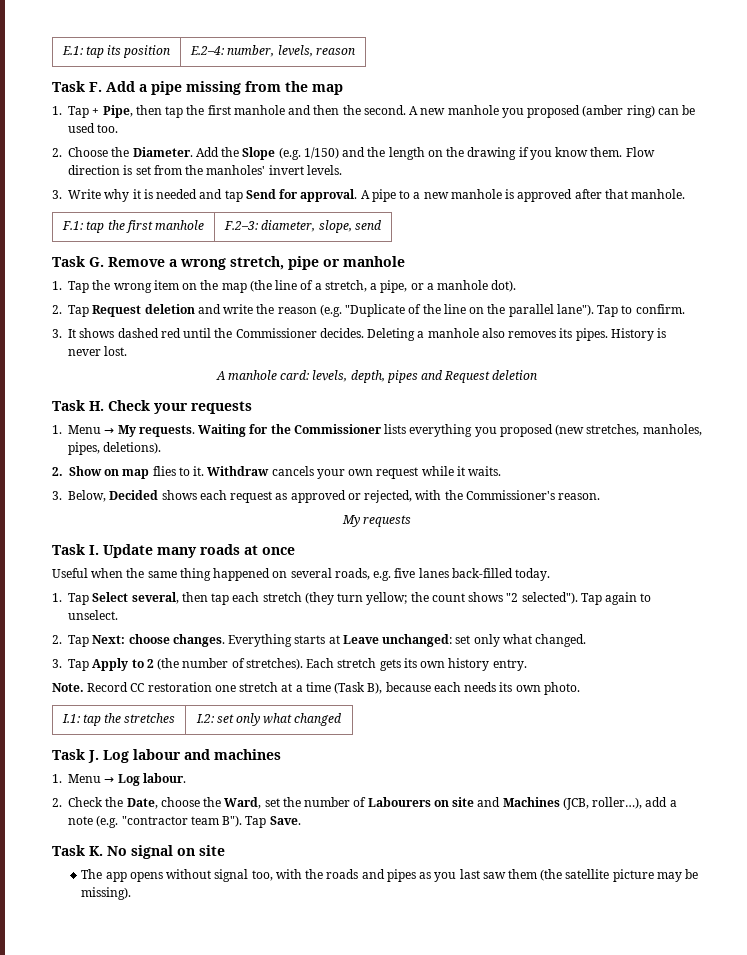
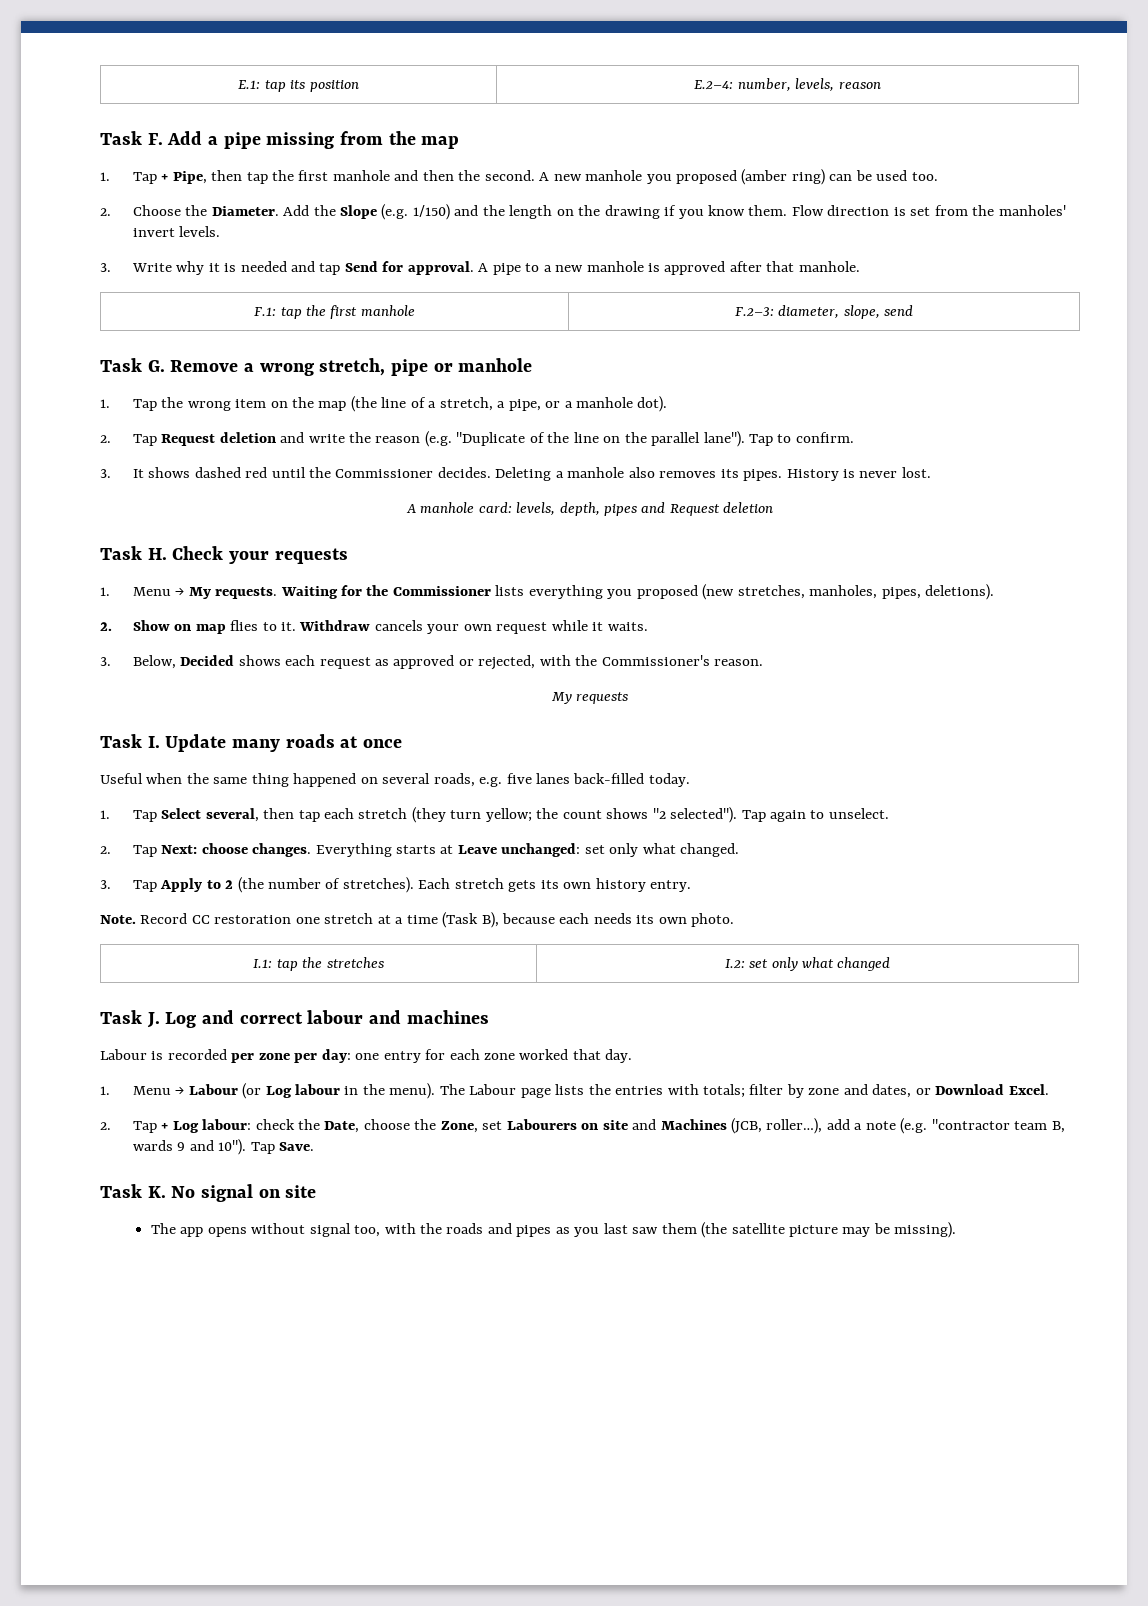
(129, 756) none -> [202,1010,303,1024] and correct
[52,773,186,786] [52,797,367,809] 1. Menu → Log labour. // 2. Check the Date, choose the Ward, set the number of -> [100,1049,633,1063] [100,1083,1049,1099] [100,1119,503,1133] Labour is recorded per zone per day: one entry for each zone worked that day. // 1. Menu → Labour (or Log labour in the menu). The Labour page lists the entries with totals; filter by zone and dates, or Download Excel. // 2. Tap + Log labour: check the Date, choose the Zone, set
[222,815,243,827] B"). -> [1051,1121,1065,1133] [132,1139,247,1155] B, wards 9 and 10").

